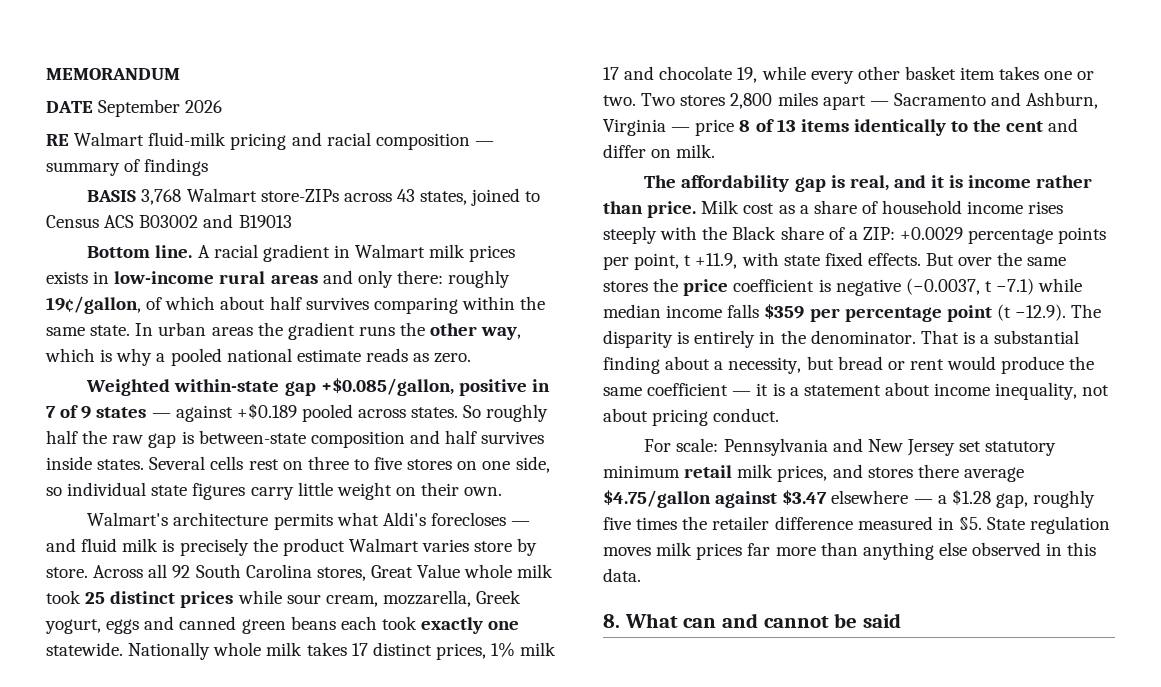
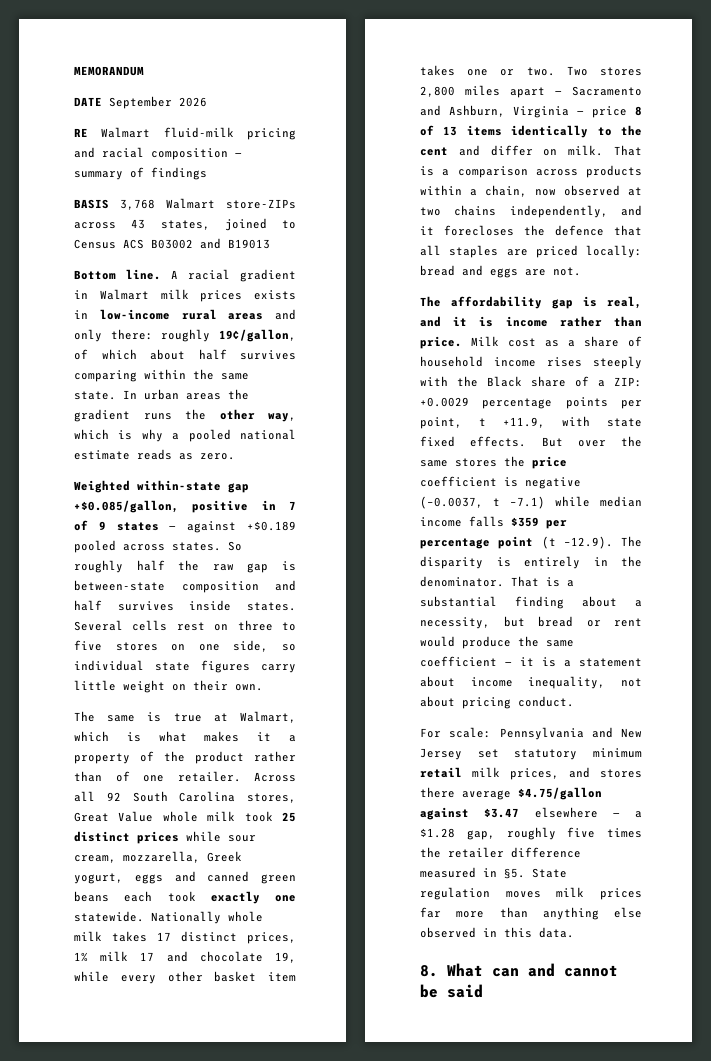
[87,512,531,530] [46,538,538,556] [46,567,88,578] Walmart's architecture permits what Aldi's forecloses — and fluid milk is precisely the product Walmart varies store by store. -> [74,711,296,723] [74,731,296,742] [74,751,296,764] [74,771,241,782] The same is true at Walmart, which is what makes it a property of the product rather than of one retailer.
(716, 151) none -> [614,145,642,156] [420,165,642,178] [420,185,642,197] [420,205,642,218] [420,225,642,236] [420,245,642,258] [420,265,581,278] That is a comparison across products within a chain, now observed at two chains independently, and it forecloses the defence that all staples are priced locally: bread and eggs are not.

